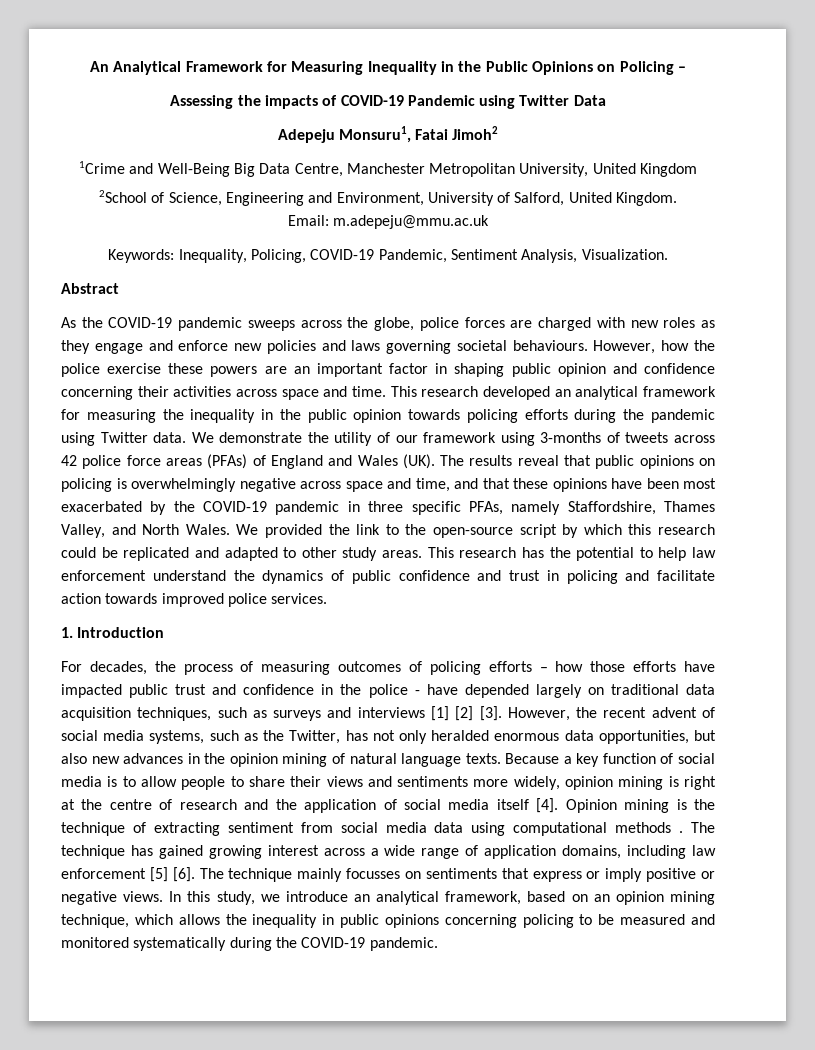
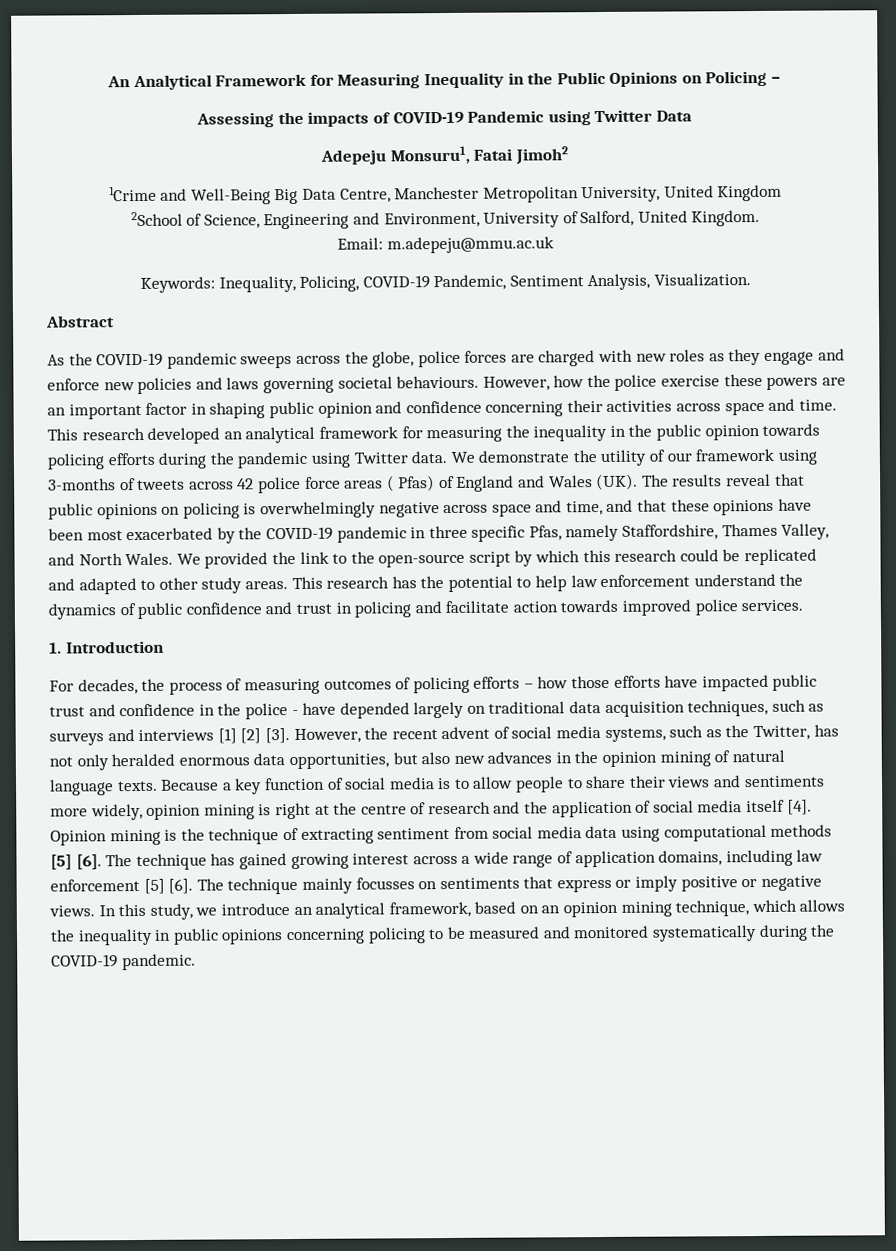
[207,454,248,469] (PFAs) -> [386,475,436,492] ( Pfas)
[468,501,503,515] PFAs, -> [528,525,562,541] Pfas,
[679,831,684,833] . -> [50,854,102,870] [5] [6].

